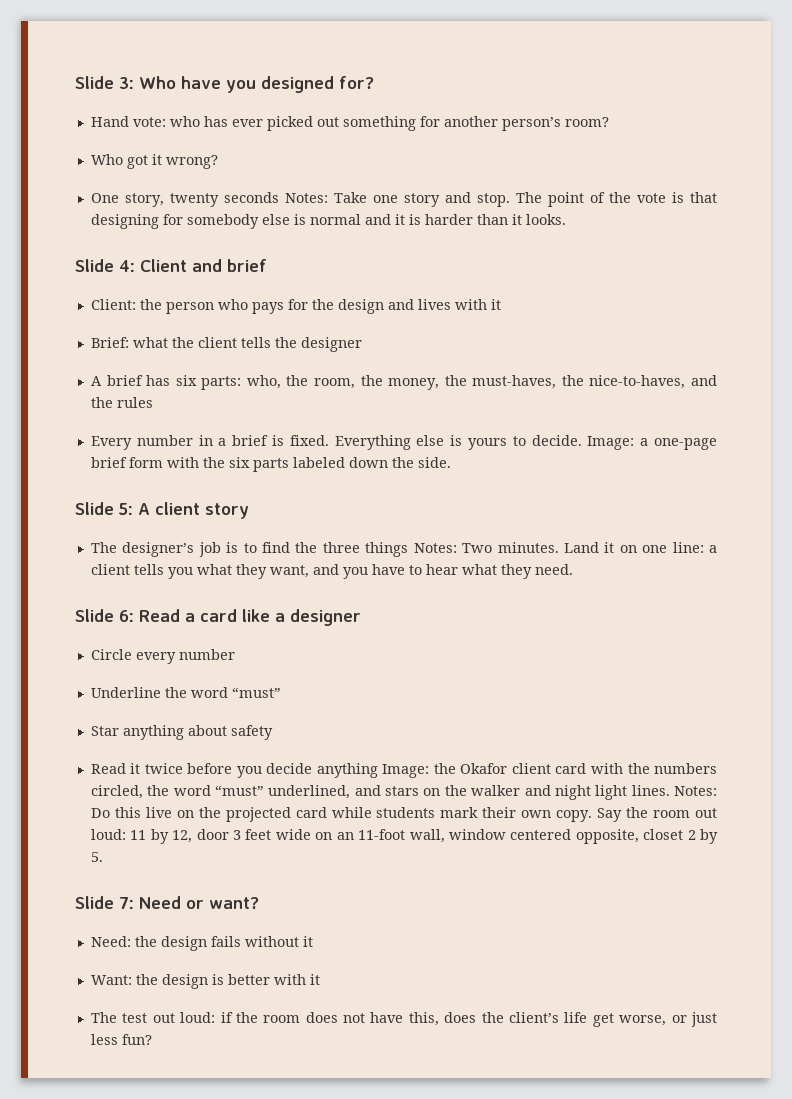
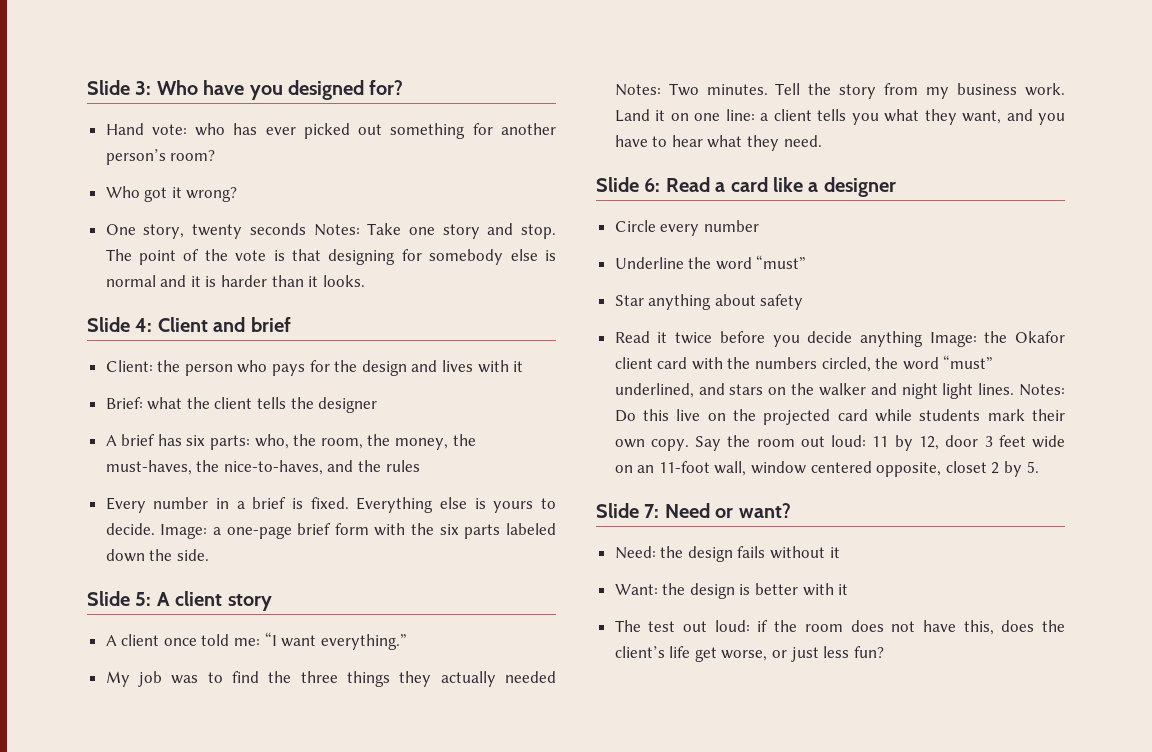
[90,542,239,557] The designer’s job is -> [105,632,407,650] [105,671,199,687] A client once told me: “I want everything.” // My job was
[413,542,559,553] Notes: Two minutes. -> [399,671,556,687] [614,83,1065,99] they actually needed Notes: Two minutes. Tell the story from my business work.

